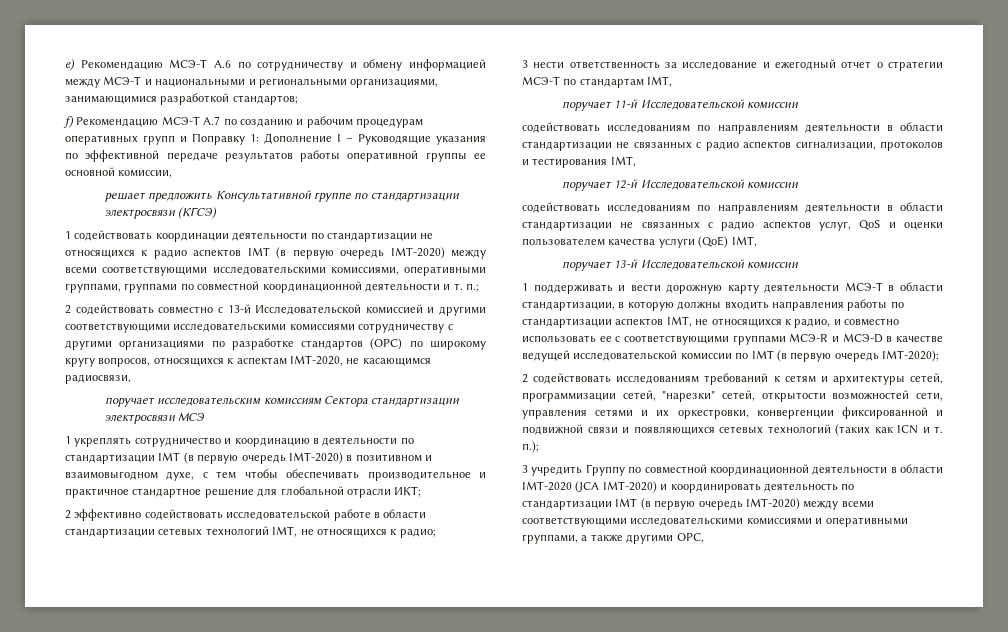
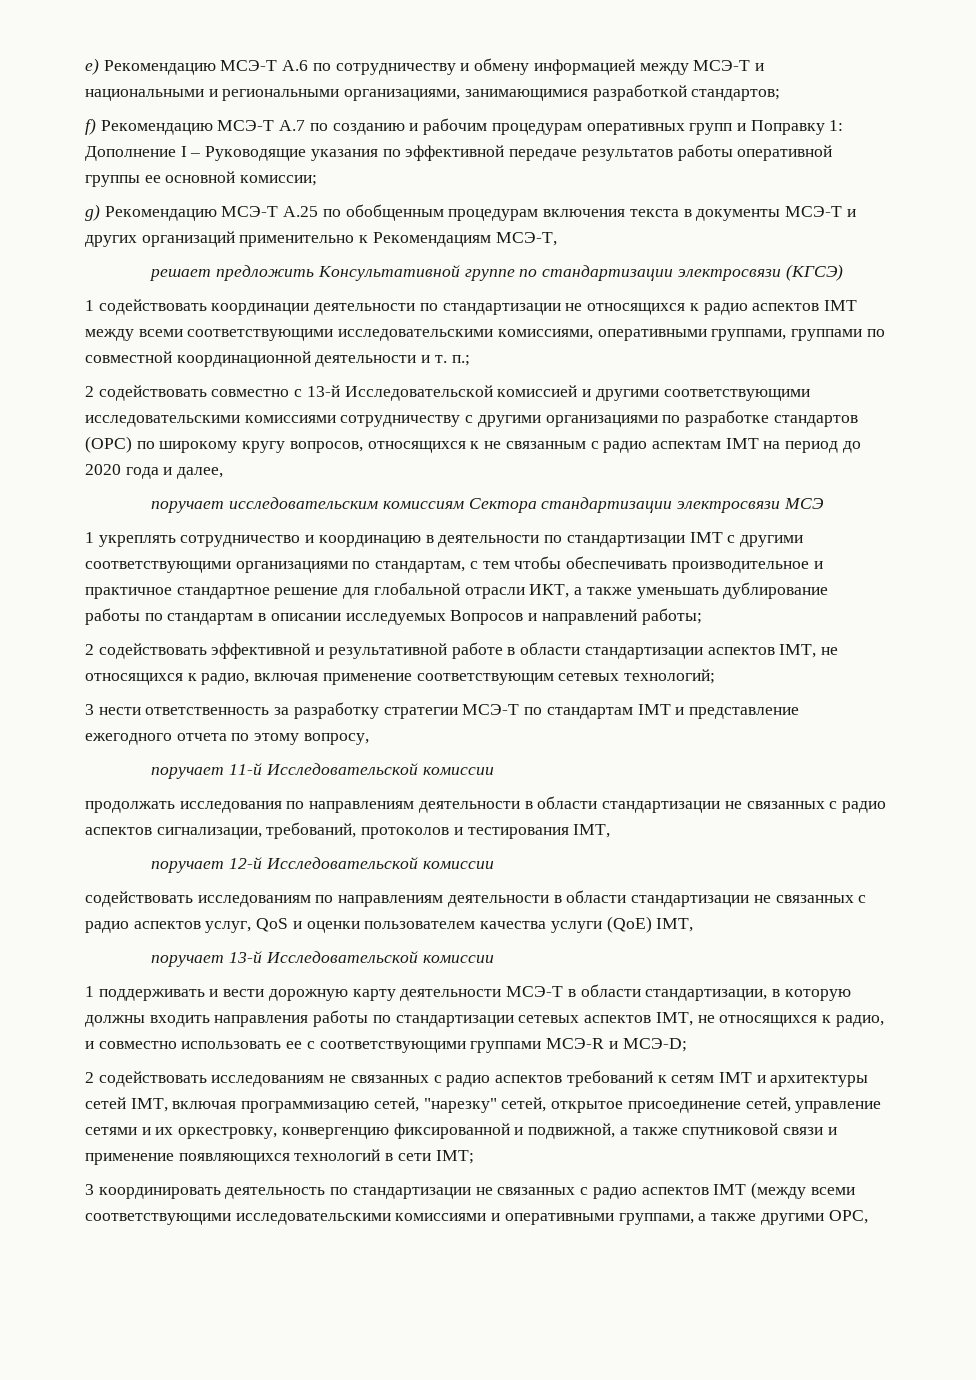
[118,170,173,178] комиссии, -> [240,175,318,186] [85,204,856,221] [85,231,557,247] комиссии; // g) Рекомендацию МСЭ-T A.25 по обобщенным процедурам включения текста в документы МСЭ-Т и других организаций применительно к Рекомендациям МСЭ-Т,
[276,247,445,259] (в первую очередь IMT-2020) -> (857, 305) none
[236,355,431,366] [65,374,131,384] аспектам IMT-2020, не касающимся радиосвязи, -> [484,438,861,453] [85,464,224,479] не связанным с радио аспектам IMT на период до 2020 года и далее,
[183,452,432,464] [65,471,195,481] (в первую очередь IMT-2020) в позитивном и взаимовыгодном духе, -> [727,535,803,547] [85,561,466,573] с другими соответствующими организациями по стандартам,
[394,486,422,497] [65,509,331,521] ИКТ; // 2 эффективно содействовать исследовательской -> [529,582,829,599] [85,608,702,625] [85,643,447,659] ИКТ, а также уменьшать дублирование работы по стандартам в описании исследуемых Вопросов и направлений работы; // 2 содействовать эффективной и результативной
[158,526,436,538] [522,59,943,71] [522,76,673,88] сетевых технологий IMT, не относящихся к радио; // 3 нести ответственность за исследование и ежегодный отчет о стратегии МСЭ-Т по стандартам IMT, -> [707,644,838,658] [85,669,716,685] [85,702,799,719] [85,733,369,745] аспектов IMT, не относящихся к радио, включая применение соответствующим сетевых технологий; // 3 нести ответственность за разработку стратегии МСЭ-Т по стандартам IMT и представление ежегодного отчета по этому вопросу,
[522,122,691,133] содействовать исследованиям -> [85,801,282,813] продолжать исследования
(876, 145) none -> [266,822,357,839] требований,
(612, 323) none -> [518,1015,580,1023] сетевых
[842,333,943,343] [522,350,939,362] [522,373,700,384] МСЭ-D в качестве ведущей исследовательской комиссии по IMT (в первую очередь IMT-2020); // 2 содействовать исследованиям -> [622,1038,687,1052] [85,1071,563,1087] МСЭ-D; // 2 содействовать исследованиям не связанных с радио аспектов
(816, 379) none -> [718,1072,752,1083] IMT
[910,373,943,384] [522,390,943,402] [522,407,943,419] [522,424,943,436] [522,441,539,453] [522,464,943,476] [522,481,855,493] [522,498,839,510] сетей, программизации сетей, "нарезки" сетей, открытости возможностей сети, управления сетями и их оркестровки, конвергенции фиксированной и подвижной связи и появляющихся сетевых технологий (таких как ICN и т. п.); // 3 учредить Группу по совместной координационной деятельности в области IMT-2020 (JCA IMT-2020) и координировать деятельность по стандартизации IMT (в первую очередь IMT-2020) между -> [85,1097,882,1113] [85,1123,837,1139] [85,1149,474,1165] [85,1182,806,1199] сетей IMT, включая программизацию сетей, "нарезку" сетей, открытое присоединение сетей, управление сетями и их оркестровку, конвергенцию фиксированной и подвижной, а также спутниковой связи и применение появляющихся технологий в сети IMT; // 3 координировать деятельность по стандартизации не связанных с радио аспектов IMT (между

